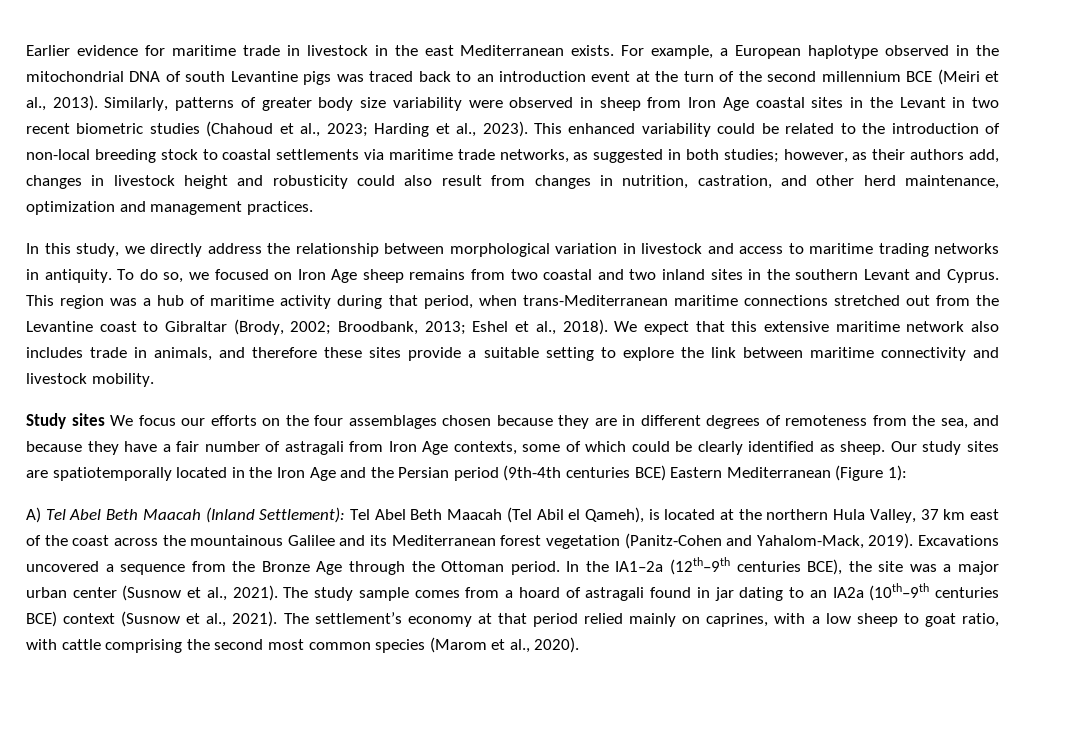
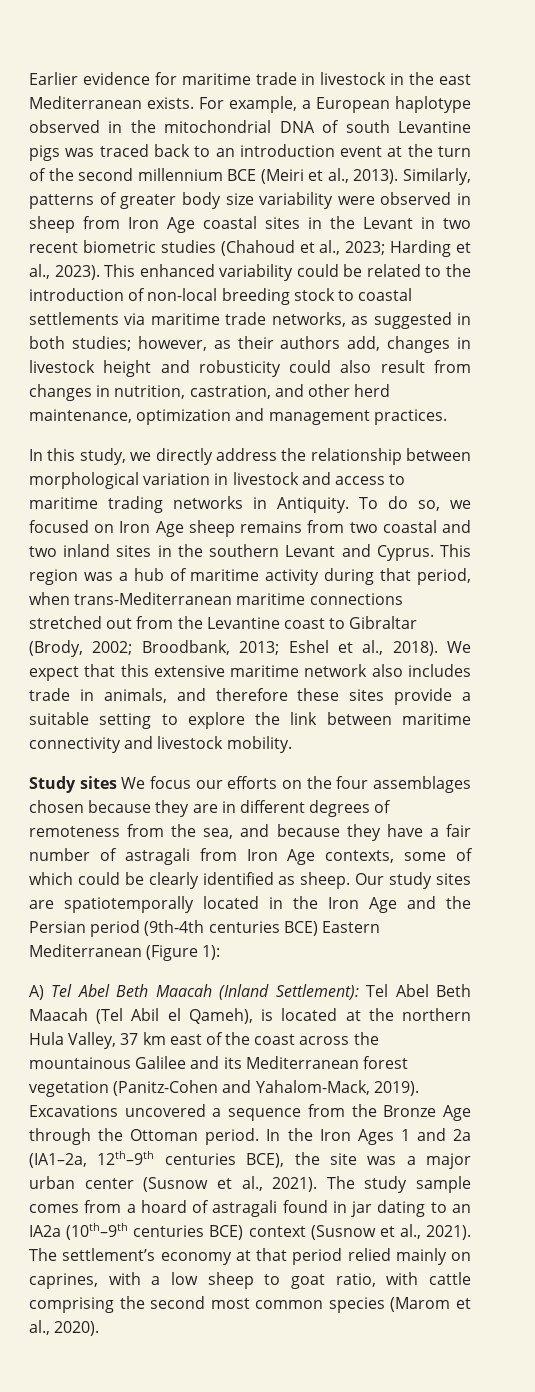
[44,269,112,283] antiquity. -> [277,497,350,513] Antiquity.
[615,557,730,575] IA1–2a (12th–9th -> [319,1128,472,1145] [29,1151,155,1168] Iron Ages 1 and 2a (IA1–2a, 12th–9th

